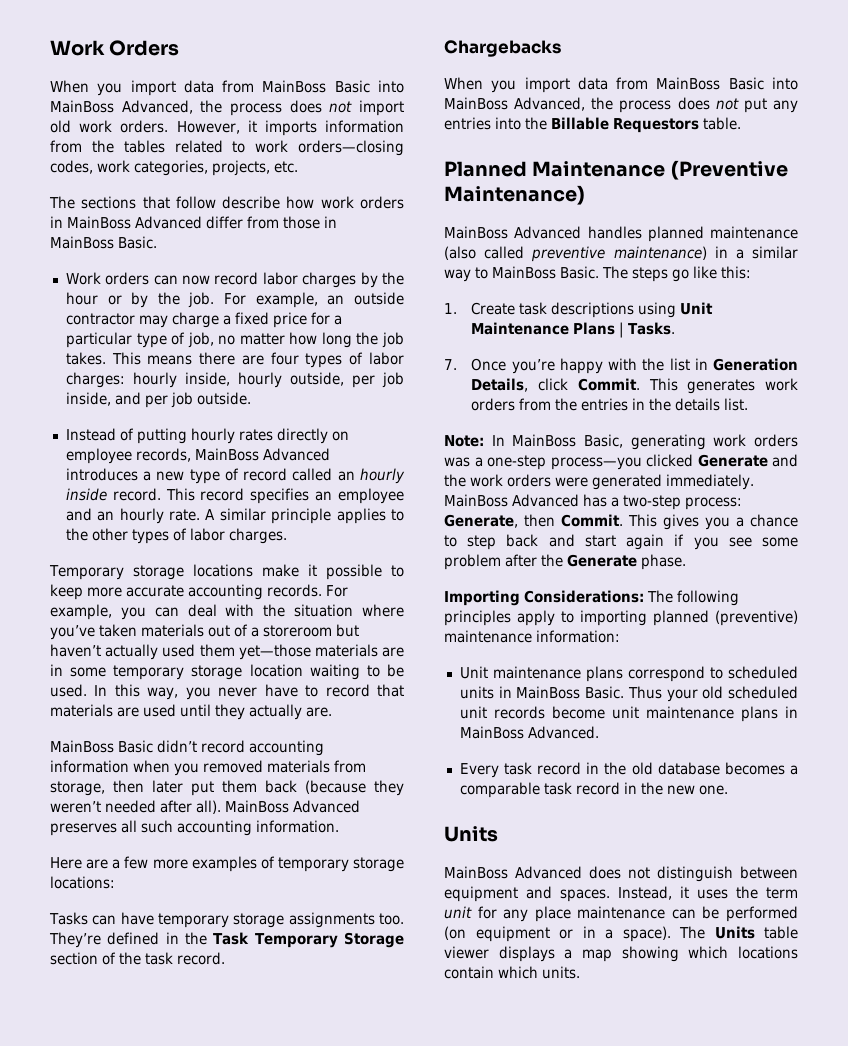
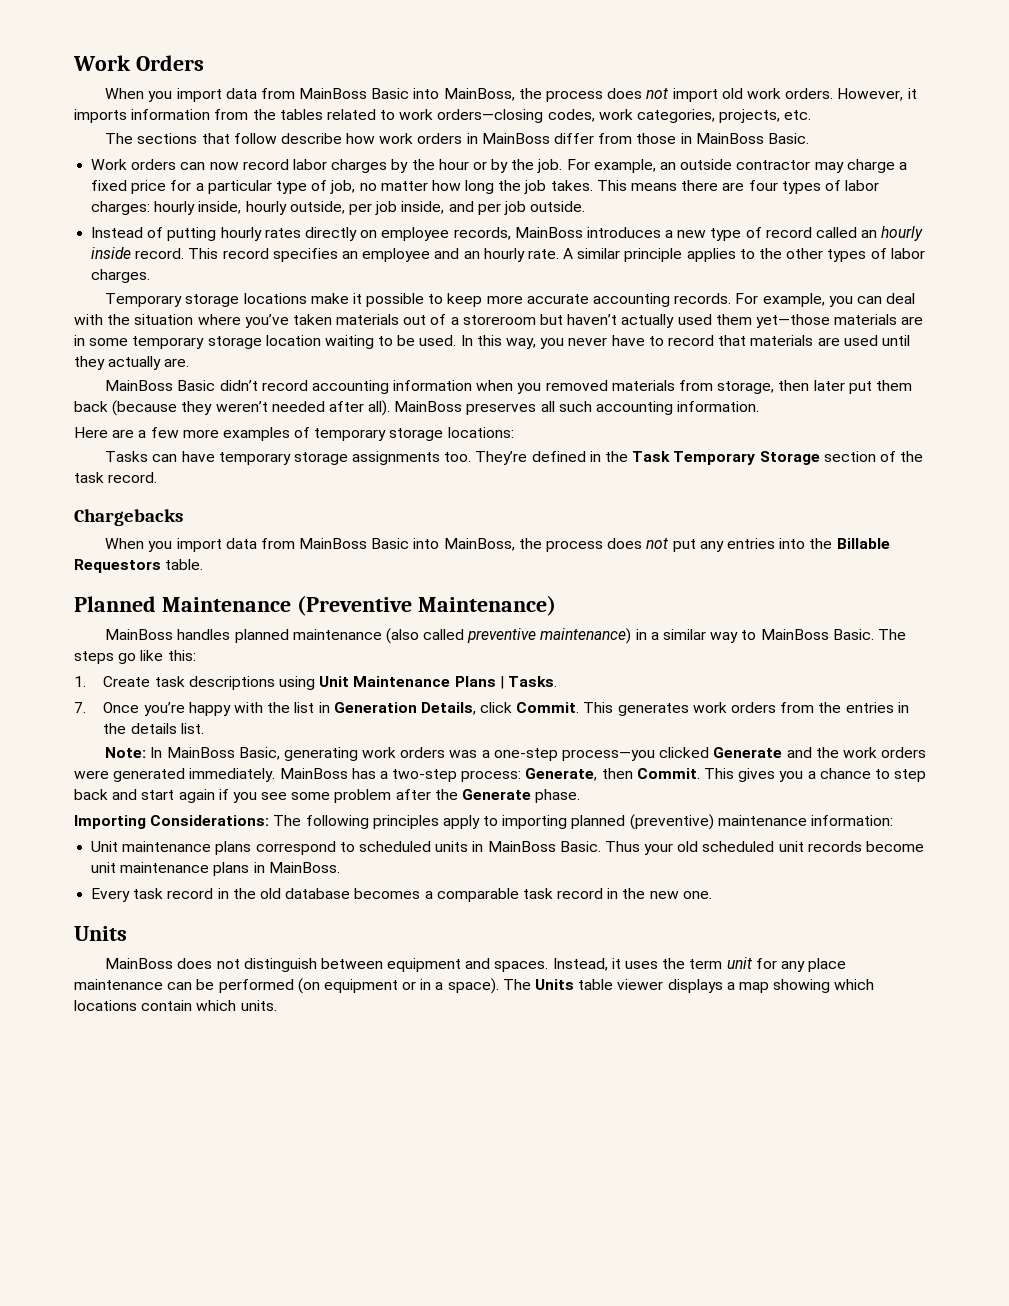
[50,100,193,114] MainBoss Advanced, -> [443,88,515,101] MainBoss,
[135,216,202,229] Advanced -> (550, 138) none
[262,448,330,461] Advanced -> (583, 232) none
[293,800,360,813] Advanced -> (463, 406) none
[444,97,586,111] MainBoss Advanced, -> [443,538,515,551] MainBoss,
[514,226,582,239] Advanced -> (174, 634) none
[512,494,579,507] Advanced -> (348, 773) none
[459,726,599,739] MainBoss Advanced. -> [268,862,340,873] MainBoss.
[515,866,582,879] Advanced -> (174, 963) none

